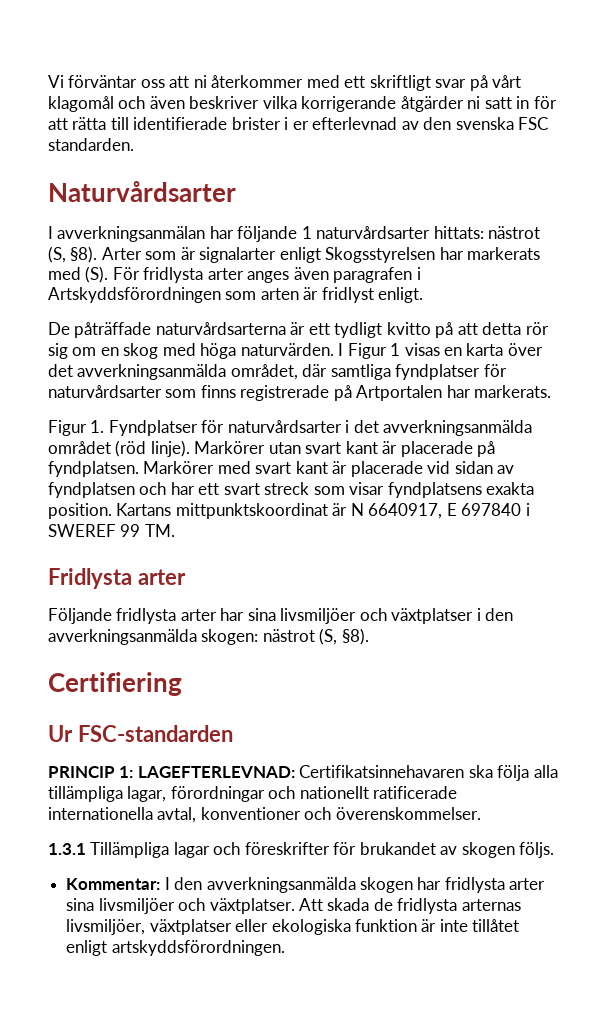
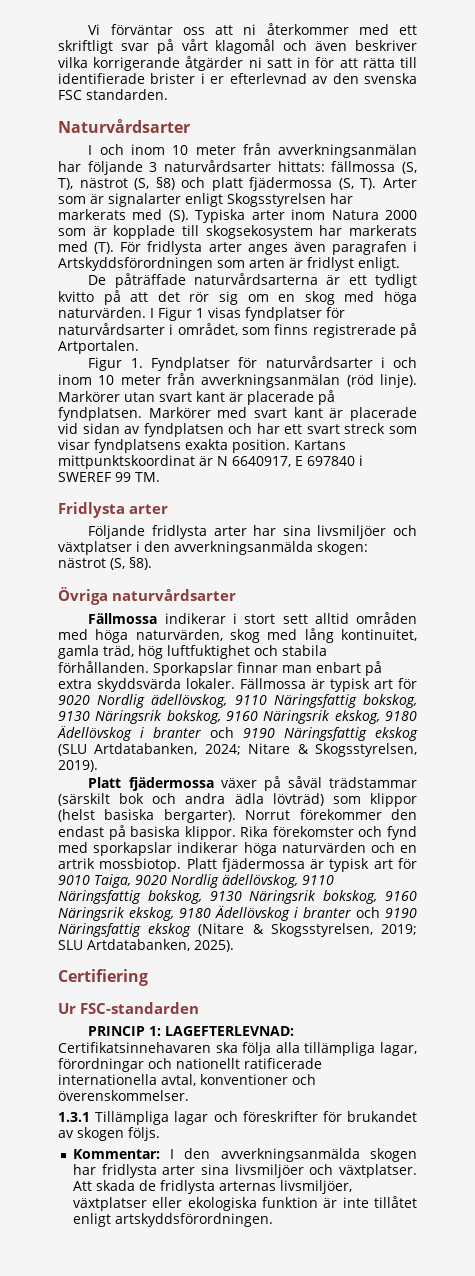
(53, 232) none -> [99,143,271,155] och inom 10 meter från
[301,226,312,239] 1 -> [149,162,158,172] 3
[488,226,541,239] [48,246,98,263] nästrot (S, §8). -> [331,161,417,174] [58,177,377,191] fällmossa (S, T), nästrot (S, §8) och platt fjädermossa (S, T).
(109, 274) none -> [195,209,417,223] [58,225,417,239] [58,241,115,254] Typiska arter inom Natura 2000 som är kopplade till skogsekosystem har markerats med (T).
[482,322,522,335] detta -> [157,291,180,302] det
[444,343,543,356] [48,364,391,380] en karta över det avverkningsanmälda området, där samtliga -> (241, 312) none
(162, 391) none -> [169,323,238,336] i området,
[356,385,552,401] Artportalen har markerats. -> [58,340,139,354] Artportalen.
[353,420,533,436] [48,441,111,454] det avverkningsanmälda området -> [393,357,418,368] [58,373,341,388] och inom 10 meter från avverkningsanmälan
(369, 636) none -> [58,587,237,605] [88,612,417,624] [58,628,418,643] [58,645,327,659] [58,661,382,676] [58,678,417,692] [58,694,417,708] [58,710,417,724] [57,726,418,741] [58,743,417,757] [58,760,98,772] [88,776,418,791] [58,793,417,807] [58,809,417,823] [58,825,417,840] [58,842,417,856] [58,858,417,872] [58,874,334,888] [58,890,418,904] [58,906,417,921] [58,923,417,937] [58,939,234,952] // Övriga naturvårdsarter // Fällmossa indikerar i stort sett alltid områden med höga naturvärden, skog med lång kontinuitet, gamla träd, hög luftfuktighet och stabila förhållanden. Sporkapslar finnar man enbart på extra skyddsvärda lokaler. Fällmossa är typisk art för 9020 Nordlig ädellövskog, 9110 Näringsfattig bokskog, 9130 Näringsrik bokskog, 9160 Näringsrik ekskog, 9180 Ädellövskog i branter och 9190 Näringsfattig ekskog (SLU Artdatabanken, 2024; Nitare & Skogsstyrelsen, 2019). // Platt fjädermossa växer på såväl trädstammar (särskilt bok och andra ädla lövträd) som klippor (helst basiska bergarter). Norrut förekommer den endast på basiska klippor. Rika förekomster och fynd med sporkapslar indikerar höga naturvärden och en artrik mossbiotop. Platt fjädermossa är typisk art för 9010 Taiga, 9020 Nordlig ädellövskog, 9110 Näringsfattig bokskog, 9130 Näringsrik bokskog, 9160 Näringsrik ekskog, 9180 Ädellövskog i branter och 9190 Näringsfattig ekskog (Nitare & Skogsstyrelsen, 2019; SLU Artdatabanken, 2025).

